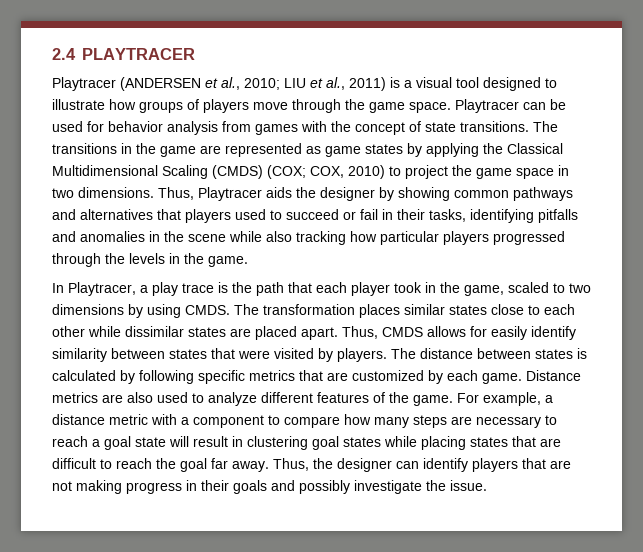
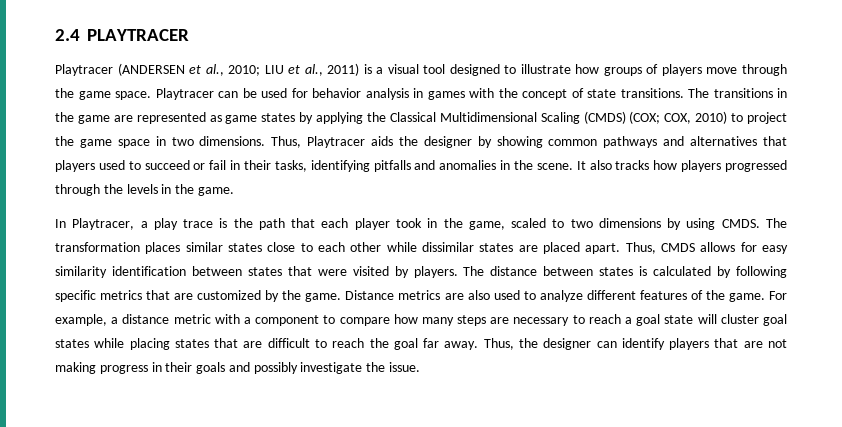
[222,121,251,132] from -> [413,88,423,98] in
[188,231,439,245] scene while also tracking how particular -> [536,160,678,170] scene. It also tracks how
[491,326,576,340] [52,348,107,362] easily identify similarity -> [762,245,789,254] [55,266,186,278] easy similarity identification
[447,370,478,381] each -> [282,290,302,300] the
[193,436,308,450] result in clustering -> [720,314,759,324] cluster

